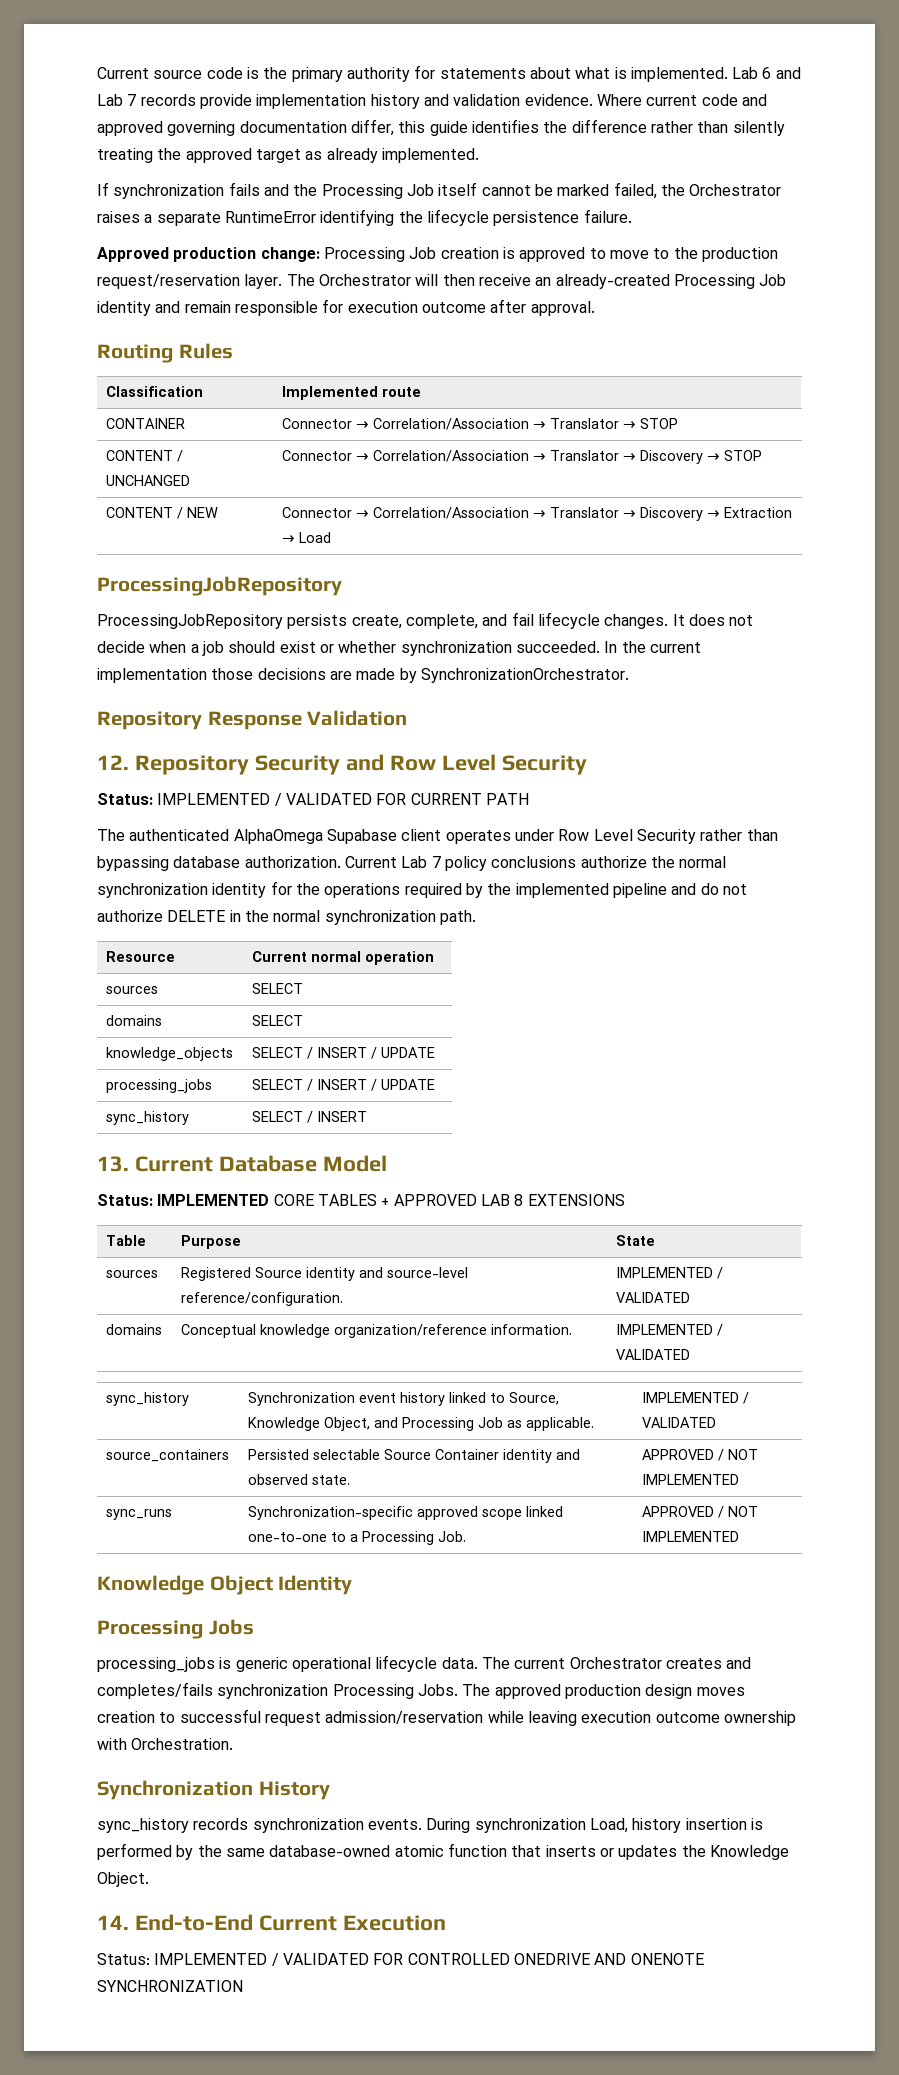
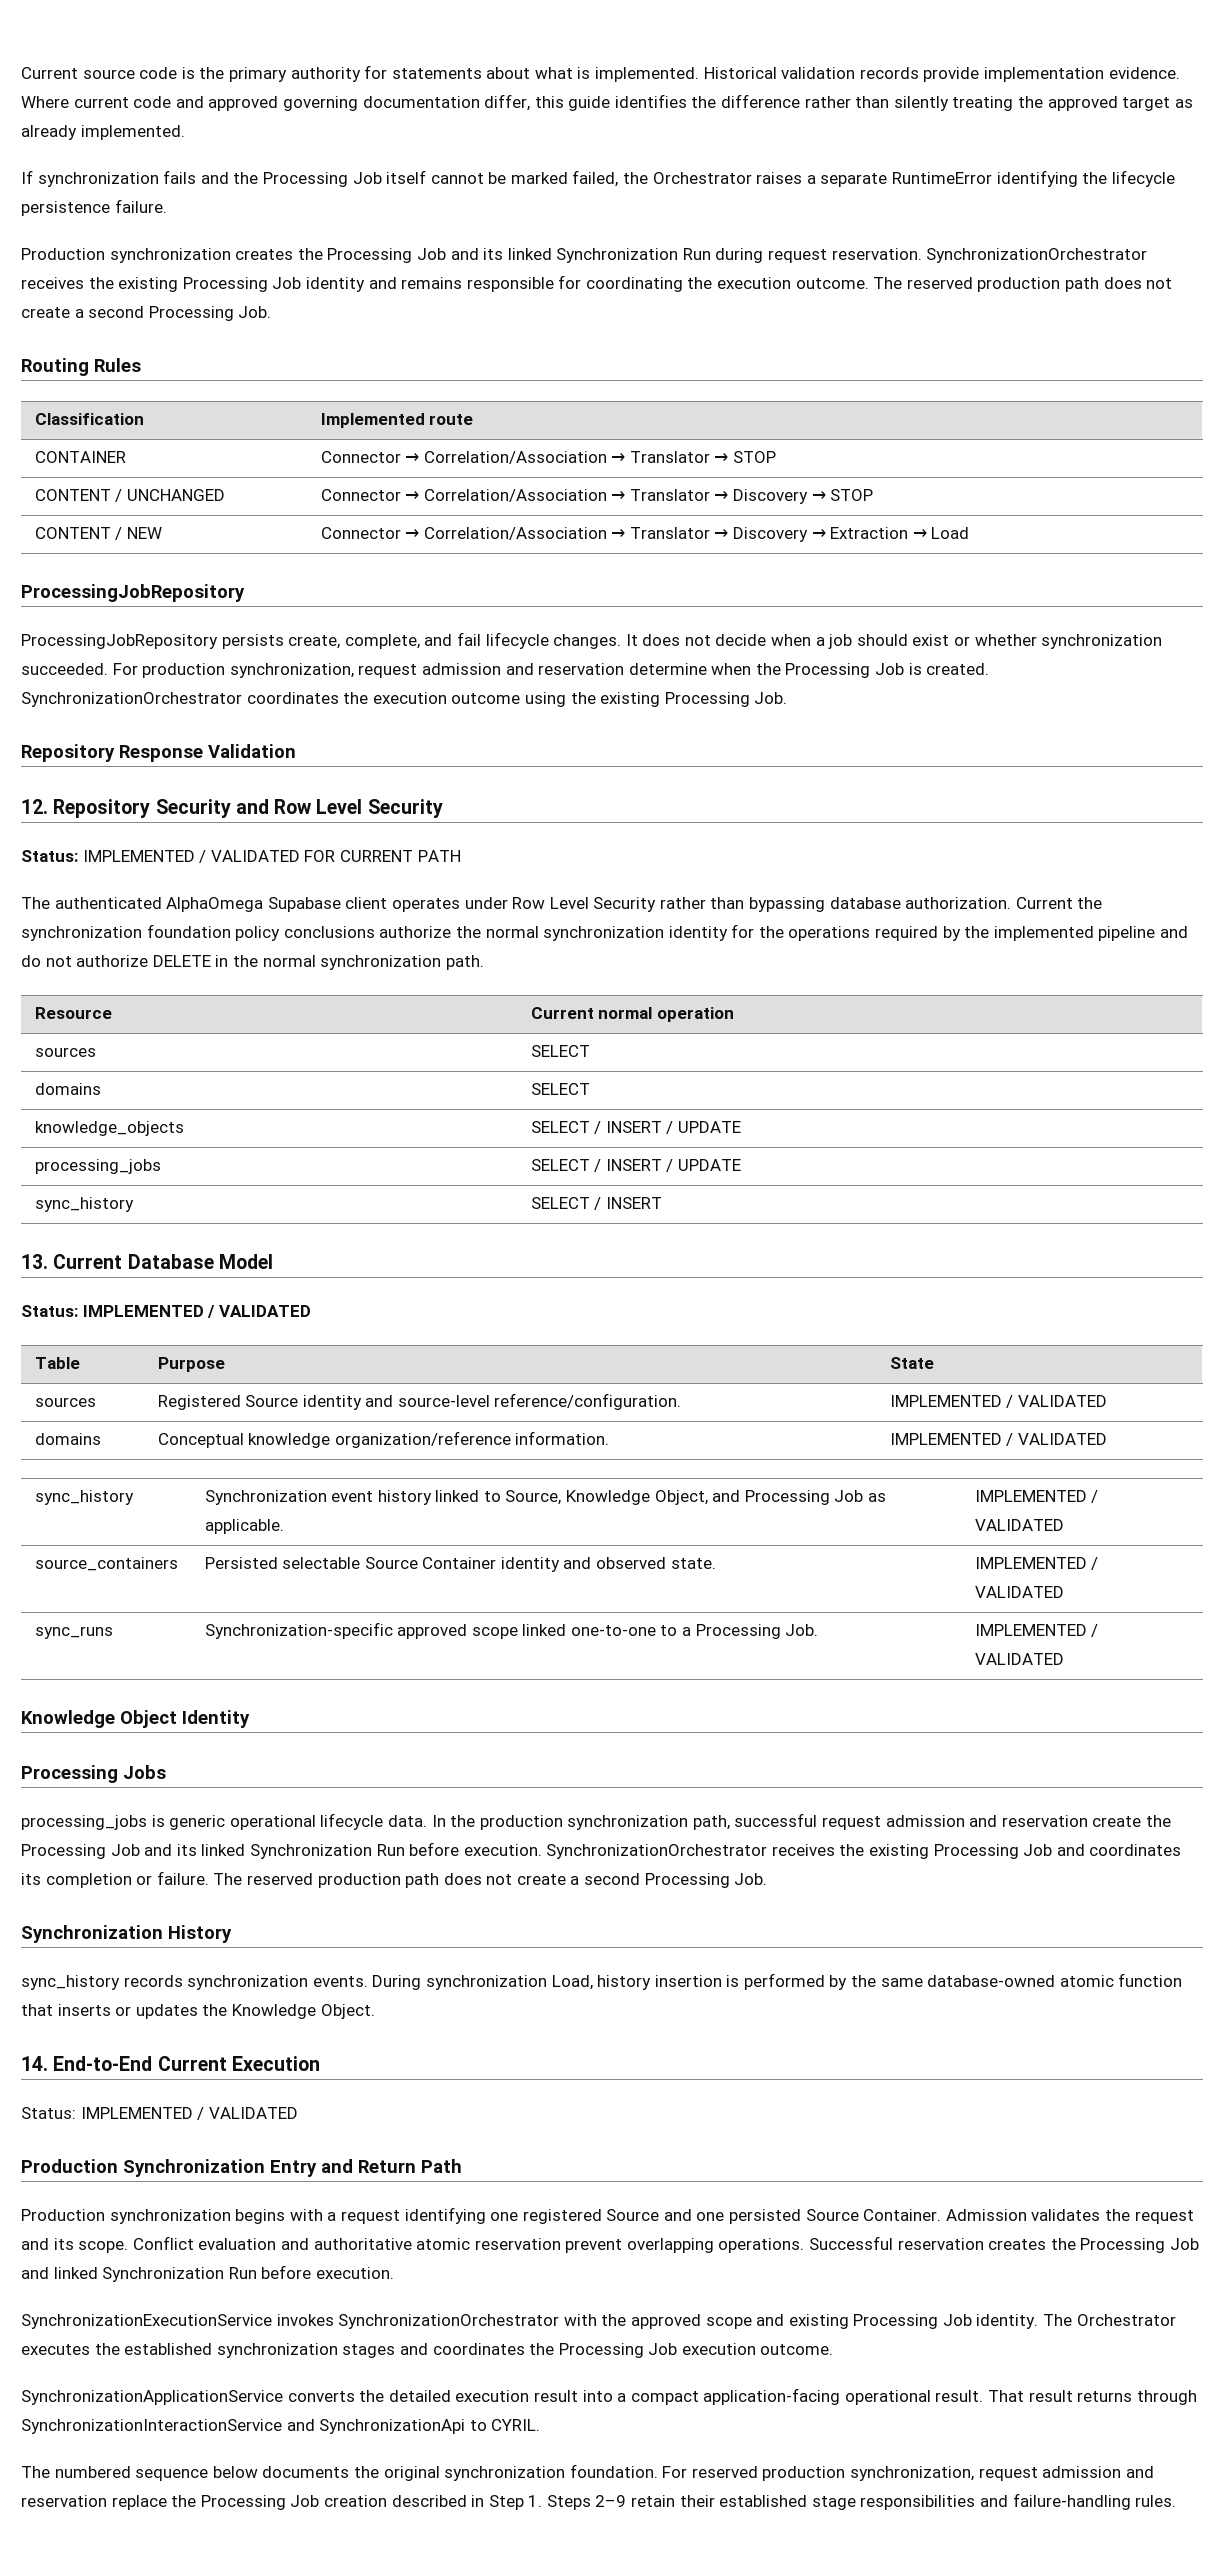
[732,67,801,79] [97,94,521,109] Lab 6 and Lab 7 records provide implementation history and validation -> [703,67,1105,82] Historical validation records provide implementation
[97,247,778,262] [97,274,670,289] Approved production change: Processing Job creation is approved to move to the production request/reservation layer. The Orchestrator will then receive an already-created -> [21,248,1148,263] [21,277,179,292] Production synchronization creates the Processing Job and its linked Synchronization Run during request reservation. SynchronizationOrchestrator receives the existing
[184,301,231,313] remain -> [401,277,463,289] remains
[347,299,595,316] execution outcome after approval. -> [585,277,1173,292] [21,306,272,321] coordinating the execution outcome. The reserved production path does not create a second Processing Job.
[604,641,701,653] [97,668,629,683] In the current implementation those decisions are made by SynchronizationOrchestrator. -> [112,663,990,678] [21,692,788,707] For production synchronization, request admission and reservation determine when the Processing Job is created. SynchronizationOrchestrator coordinates the execution outcome using the existing Processing Job.
[401,856,441,868] Lab 7 -> [1077,897,1103,909] [21,924,231,941] the synchronization foundation
[273,1194,625,1206] CORE TABLES + APPROVED LAB 8 EXTENSIONS -> [207,1305,311,1318] / VALIDATED
[642,1449,759,1461] [642,1474,740,1485] APPROVED / NOT IMPLEMENTED -> [974,1557,1099,1570] [974,1586,1064,1598] IMPLEMENTED / VALIDATED
[642,1506,759,1518] [642,1531,740,1542] APPROVED / NOT IMPLEMENTED -> [974,1624,1099,1637] [974,1653,1064,1665] IMPLEMENTED / VALIDATED
[481,1657,752,1669] [97,1682,745,1699] [97,1709,796,1726] [97,1738,234,1750] The current Orchestrator creates and completes/fails synchronization Processing Jobs. The approved production design moves creation to successful request admission/reservation while leaving execution outcome ownership with Orchestration. -> [431,1813,1172,1830] [21,1842,1182,1859] [21,1871,768,1888] In the production synchronization path, successful request admission and reservation create the Processing Job and its linked Synchronization Run before execution. SynchronizationOrchestrator receives the existing Processing Job and coordinates its completion or failure. The reserved production path does not create a second Processing Job.
[373,1953,704,1965] [97,1980,243,1992] FOR CONTROLLED ONEDRIVE AND ONENOTE SYNCHRONIZATION -> [21,2159,462,2177] [21,2207,1194,2224] [21,2236,1200,2253] [21,2265,394,2282] [21,2314,1176,2329] [21,2343,834,2358] [21,2388,1197,2405] [21,2419,541,2434] [21,2464,1154,2481] [21,2493,1177,2510] // Production Synchronization Entry and Return Path // Production synchronization begins with a request identifying one registered Source and one persisted Source Container. Admission validates the request and its scope. Conflict evaluation and authoritative atomic reservation prevent overlapping operations. Successful reservation creates the Processing Job and linked Synchronization Run before execution. // SynchronizationExecutionService invokes SynchronizationOrchestrator with the approved scope and existing Processing Job identity. The Orchestrator executes the established synchronization stages and coordinates the Processing Job execution outcome. // SynchronizationApplicationService converts the detailed execution result into a compact application-facing operational result. That result returns through SynchronizationInteractionService and SynchronizationApi to CYRIL. // The numbered sequence below documents the original synchronization foundation. For reserved production synchronization, request admission and reservation replace the Processing Job creation described in Step 1. Steps 2–9 retain their established stage responsibilities and failure-handling rules.

